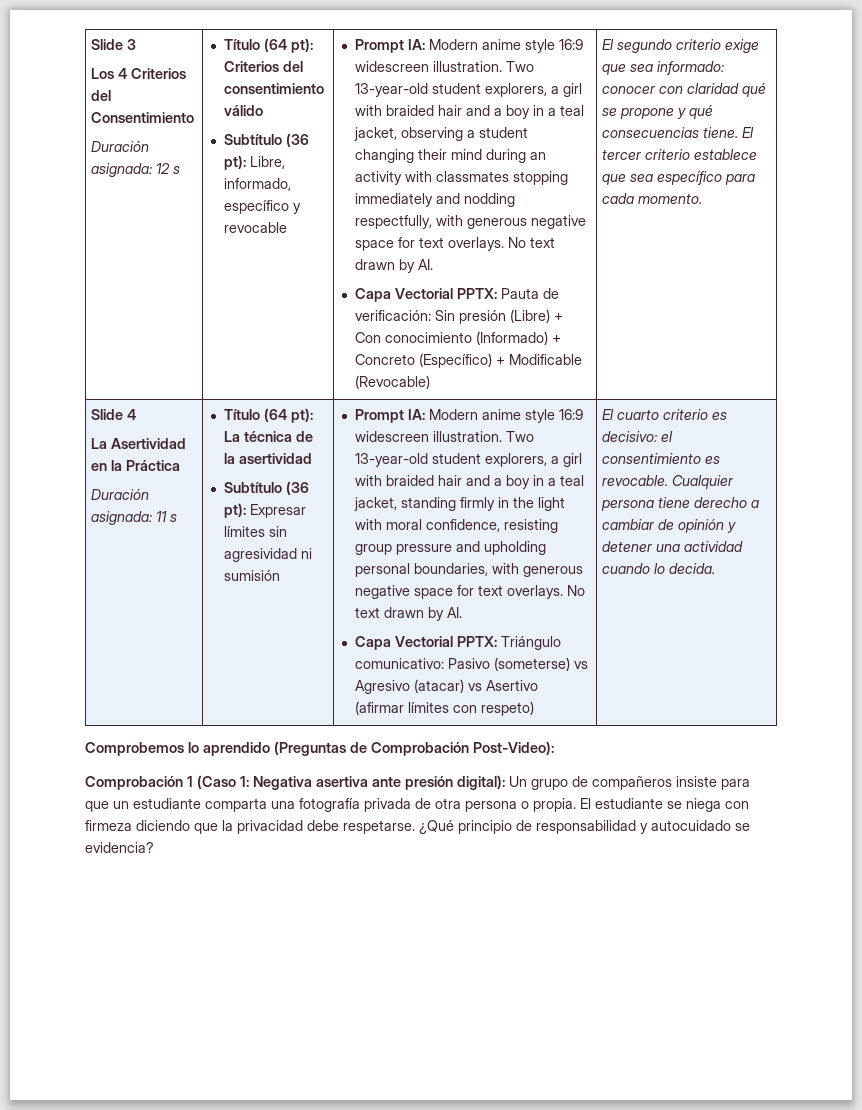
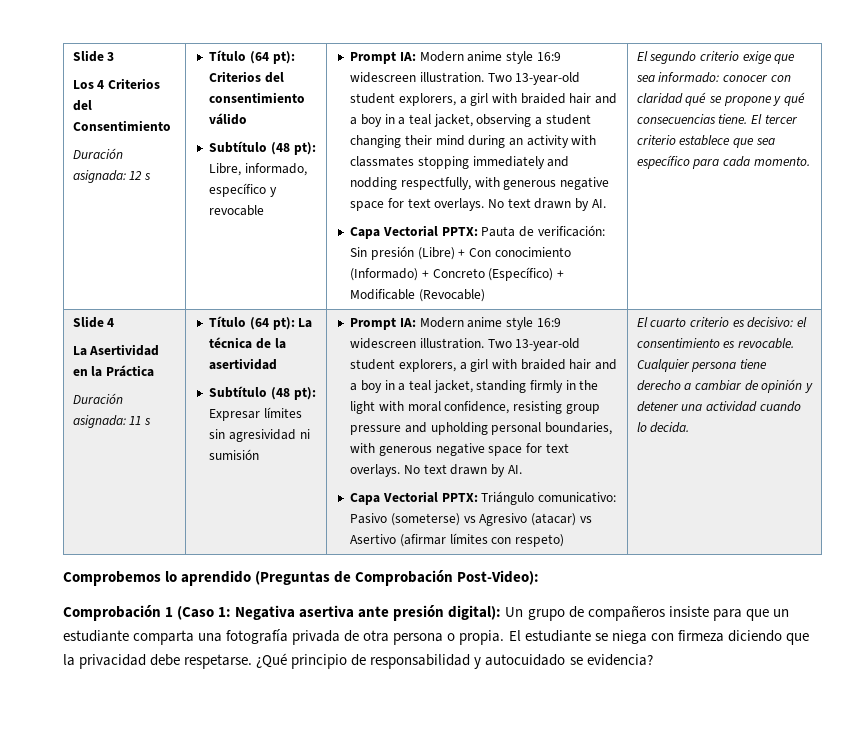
[286,133,310,147] (36 -> [271,142,291,155] (48
[286,481,310,495] (36 -> [271,387,291,400] (48

